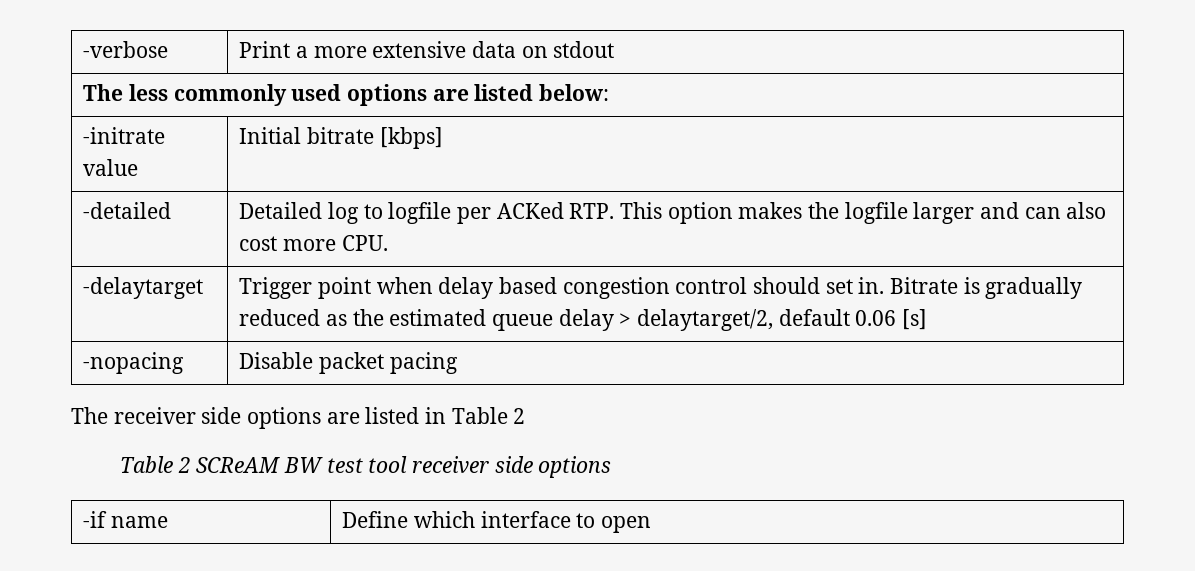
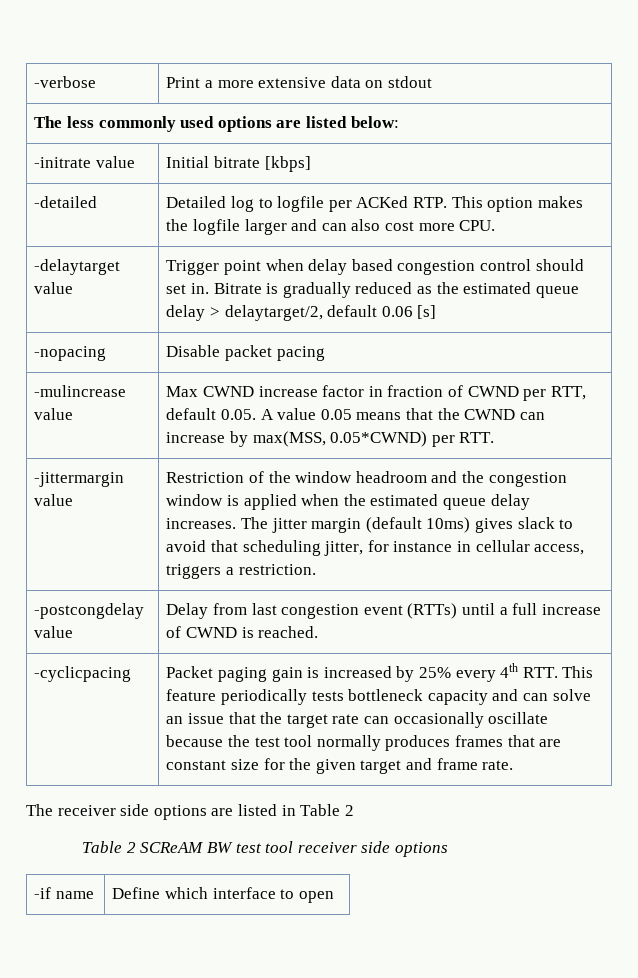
(204, 288) none -> [34,282,74,294] value
(458, 363) none -> [34,385,127,397] [34,408,74,420] [166,385,586,401] [166,408,545,420] [166,431,495,447] [34,472,125,487] [34,494,74,506] [166,471,567,487] [166,494,530,510] [166,517,574,533] [166,540,585,556] [166,564,316,579] [34,603,145,619] [34,626,74,638] [166,603,601,619] [166,626,319,638] [34,666,132,682] [166,663,594,682] [166,689,591,705] [166,712,549,728] [166,735,562,751] [166,758,514,774] // -mulincrease value | Max CWND increase factor in fraction of CWND per RTT, default 0.05. A value 0.05 means that the CWND can increase by max(MSS, 0.05*CWND) per RTT. // -jittermargin value | Restriction of the window headroom and the congestion window is applied when the estimated queue delay increases. The jitter margin (default 10ms) gives slack to avoid that scheduling jitter, for instance in cellular access, triggers a restriction. // -postcongdelay value | Delay from last congestion event (RTTs) until a full increase of CWND is reached. // -cyclicpacing | Packet paging gain is increased by 25% every 4th RTT. This feature periodically tests bottleneck capacity and can solve an issue that the target rate can occasionally oscillate because the test tool normally produces frames that are constant size for the given target and frame rate.

